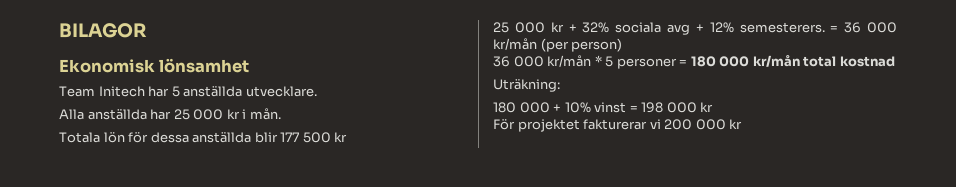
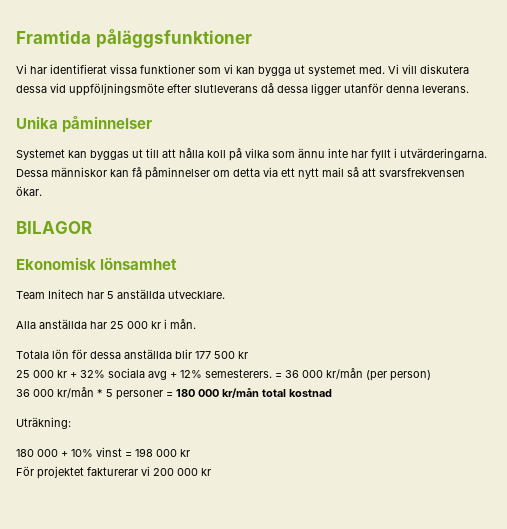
(59, 30) none -> [16,29,252,48] [16,64,469,76] [16,83,469,96] [16,116,153,132] [16,148,487,161] [16,167,465,180] [16,186,42,196] Framtida påläggsfunktioner // Vi har identifierat vissa funktioner som vi kan bygga ut systemet med. Vi vill diskutera dessa vid uppföljningsmöte efter slutleverans då dessa ligger utanför denna leverans. // Unika påminnelser // Systemet kan byggas ut till att hålla koll på vilka som ännu inte har fyllt i utvärderingarna. Dessa människor kan få påminnelser om detta via ett nytt mail så att svarsfrekvensen ökar. //

